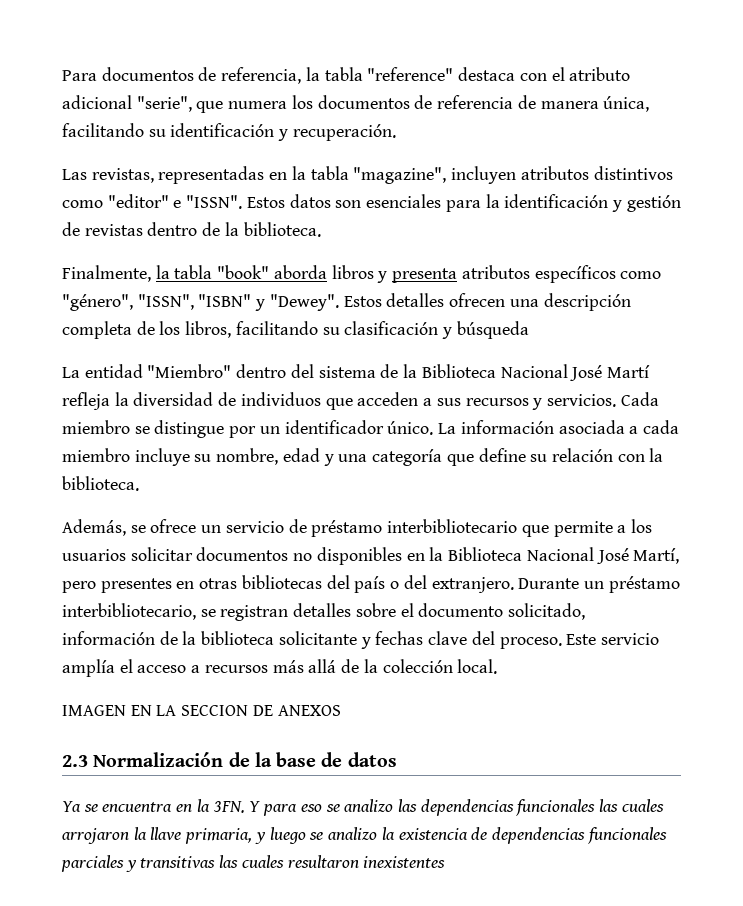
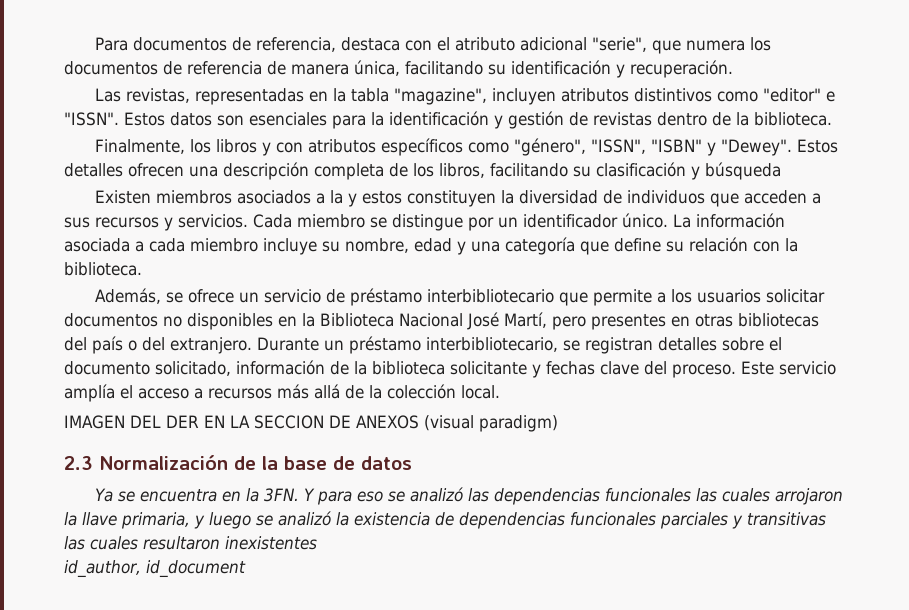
[305,67,454,81] la tabla "reference" -> (336, 44) none
[155,265,327,279] la tabla "book" aborda -> [189,139,211,153] los
[392,268,458,283] presenta -> [275,142,303,153] con
[62,364,650,381] [62,392,110,410] La entidad "Miembro" dentro del sistema de la Biblioteca Nacional José Martí refleja -> [94,190,496,207] Existen miembros asociados a la y estos constituyen
(126, 710) none -> [130,415,199,428] DEL DER
(341, 710) none -> [423,415,558,432] (visual paradigm)
[344,799,394,812] analizo -> [409,487,463,502] analizó
[328,827,378,840] analizo -> [278,511,331,526] analizó
(446, 862) none -> [64,560,246,578] // id_author, id_document

